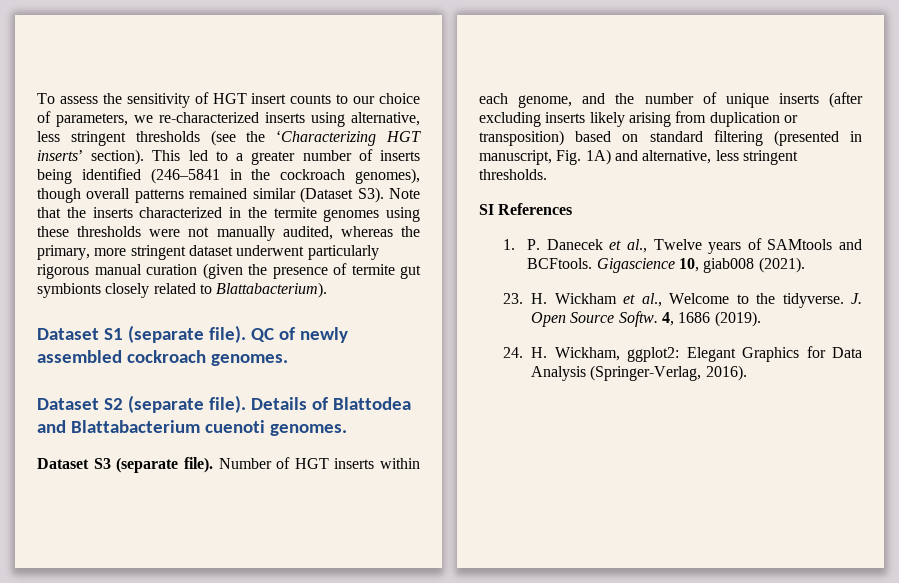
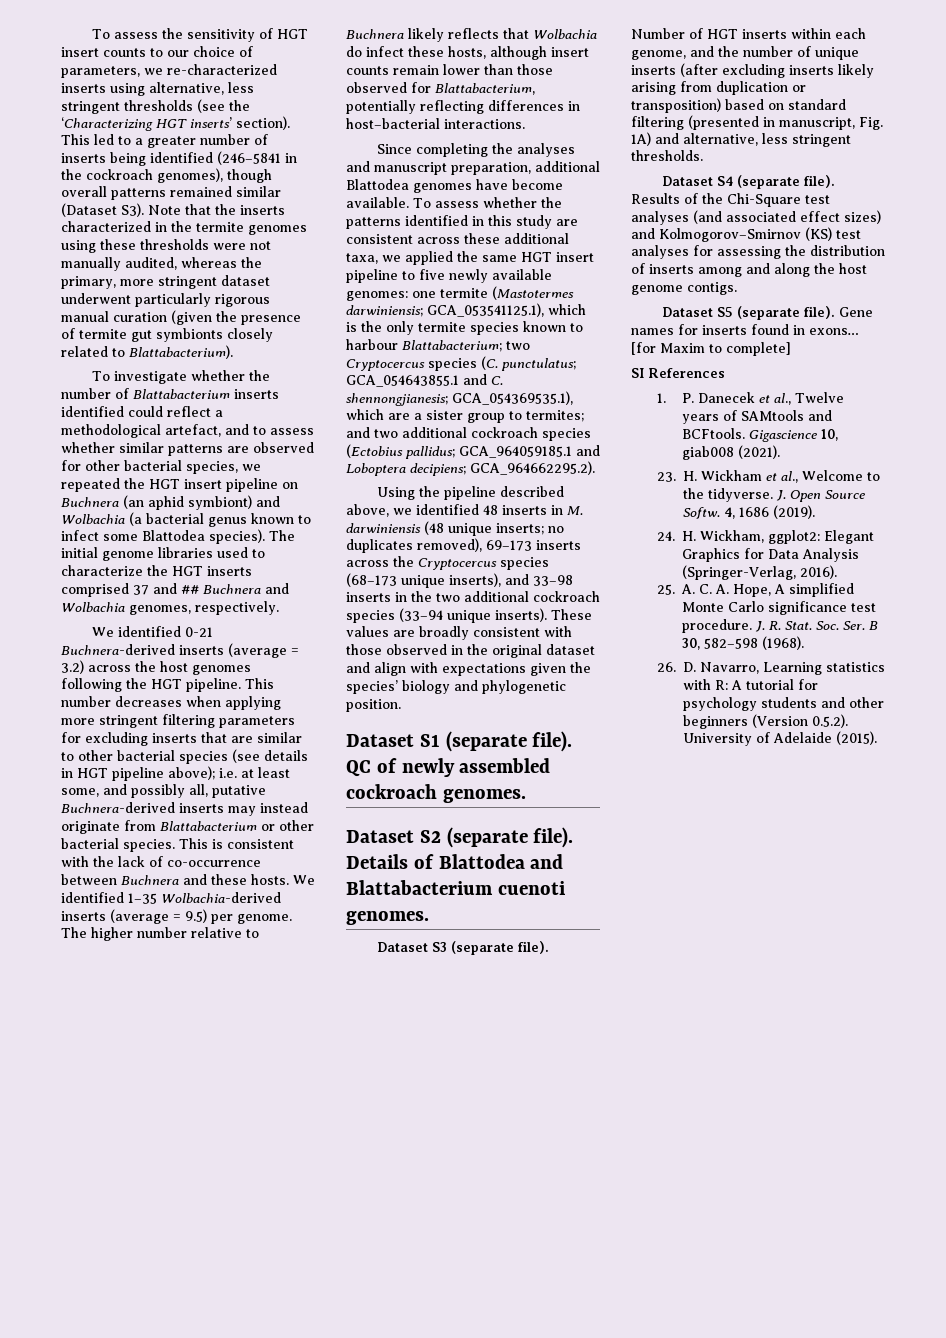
(328, 290) none -> [91,370,270,384] [61,388,279,399] [61,406,223,417] [61,424,314,438] [61,442,314,456] [61,460,261,474] [61,478,298,492] [61,495,280,510] [61,512,311,527] [61,529,295,544] [61,547,265,561] [61,565,252,576] [61,583,289,597] [61,601,279,615] [91,626,213,637] [61,643,299,658] [61,660,251,675] [61,678,274,692] [61,696,281,710] [61,714,295,728] [61,732,302,746] [61,749,308,764] [61,766,290,781] [61,784,266,798] [61,802,308,816] [61,820,314,834] [61,838,294,852] [61,856,261,867] [61,874,315,885] [61,892,281,904] [61,909,292,924] [61,927,259,941] [346,28,597,42] [346,46,589,60] [346,64,553,75] [346,82,535,95] [346,100,580,114] [346,118,525,129] [376,143,575,157] [346,161,600,175] [346,179,563,193] [346,197,562,208] [346,215,578,229] [346,233,569,244] [346,251,594,265] [346,269,552,283] [346,286,574,301] [346,303,586,317] [346,321,583,335] [346,339,530,352] [346,356,576,371] [346,374,503,387] [346,391,573,406] [346,409,584,423] [346,427,591,441] [346,444,600,459] [346,461,595,476] [376,486,564,500] [346,504,583,517] [346,521,564,536] [346,538,581,553] [346,556,549,570] [346,573,573,588] [346,591,600,602] [346,608,592,623] [346,626,572,640] [346,644,595,658] [346,662,591,676] [346,680,566,694] [346,699,401,712] // To investigate whether the number of Blattabacterium inserts identified could reflect a methodological artefact, and to assess whether similar patterns are observed for other bacterial species, we repeated the HGT insert pipeline on Buchnera (an aphid symbiont) and Wolbachia (a bacterial genus known to infect some Blattodea species). The initial genome libraries used to characterize the HGT inserts comprised 37 and ## Buchnera and Wolbachia genomes, respectively. // We identified 0-21 Buchnera-derived inserts (average = 3.2) across the host genomes following the HGT pipeline. This number decreases when applying more stringent filtering parameters for excluding inserts that are similar to other bacterial species (see details in HGT pipeline above); i.e. at least some, and possibly all, putative Buchnera-derived inserts may instead originate from Blattabacterium or other bacterial species. This is consistent with the lack of co-occurrence between Buchnera and these hosts. We identified 1–35 Wolbachia-derived inserts (average = 9.5) per genome. The higher number relative to Buchnera likely reflects that Wolbachia do infect these hosts, although insert counts remain lower than those observed for Blattabacterium, potentially reflecting differences in host–bacterial interactions. // Since completing the analyses and manuscript preparation, additional Blattodea genomes have become available. To assess whether the patterns identified in this study are consistent across these additional taxa, we applied the same HGT insert pipeline to five newly available genomes: one termite (Mastotermes darwiniensis; GCA_053541125.1), which is the only termite species known to harbour Blattabacterium; two Cryptocercus species (C. punctulatus; GCA_054643855.1 and C. shennongjianesis; GCA_054369535.1), which are a sister group to termites; and two additional cockroach species (Ectobius pallidus; GCA_964059185.1 and Loboptera decipiens; GCA_964662295.2). // Using the pipeline described above, we identified 48 inserts in M. darwiniensis (48 unique inserts; no duplicates removed), 69–173 inserts across the Cryptocercus species (68–173 unique inserts), and 33–98 inserts in the two additional cockroach species (33–94 unique inserts). These values are broadly consistent with those observed in the original dataset and align with expectations given the species’ biology and phylogenetic position.
(547, 174) none -> [661,175,835,189] [631,193,830,207] [631,210,881,225] [631,227,861,242] [631,245,885,259] [631,263,867,277] [631,282,737,295] [661,306,873,320] [631,324,859,335] [631,342,791,356] // Dataset S4 (separate file). Results of the Chi-Square test analyses (and associated effect sizes) and Kolmogorov–Smirnov (KS) test analyses for assessing the distribution of inserts among and along the host genome contigs. // Dataset S5 (separate file). Gene names for inserts found in exons… [for Maxim to complete]
(747, 373) none -> [656,583,855,597] [682,601,877,615] [682,619,879,633] [682,636,805,650] [656,662,885,675] [682,679,818,690] [682,697,884,711] [682,714,848,729] [682,731,877,746] // 25. A. C. A. Hope, A simplified Monte Carlo significance test procedure. J. R. Stat. Soc. Ser. B 30, 582–598 (1968). // 26. D. Navarro, Learning statistics with R: A tutorial for psychology students and other beginners (Version 0.5.2). University of Adelaide (2015).

